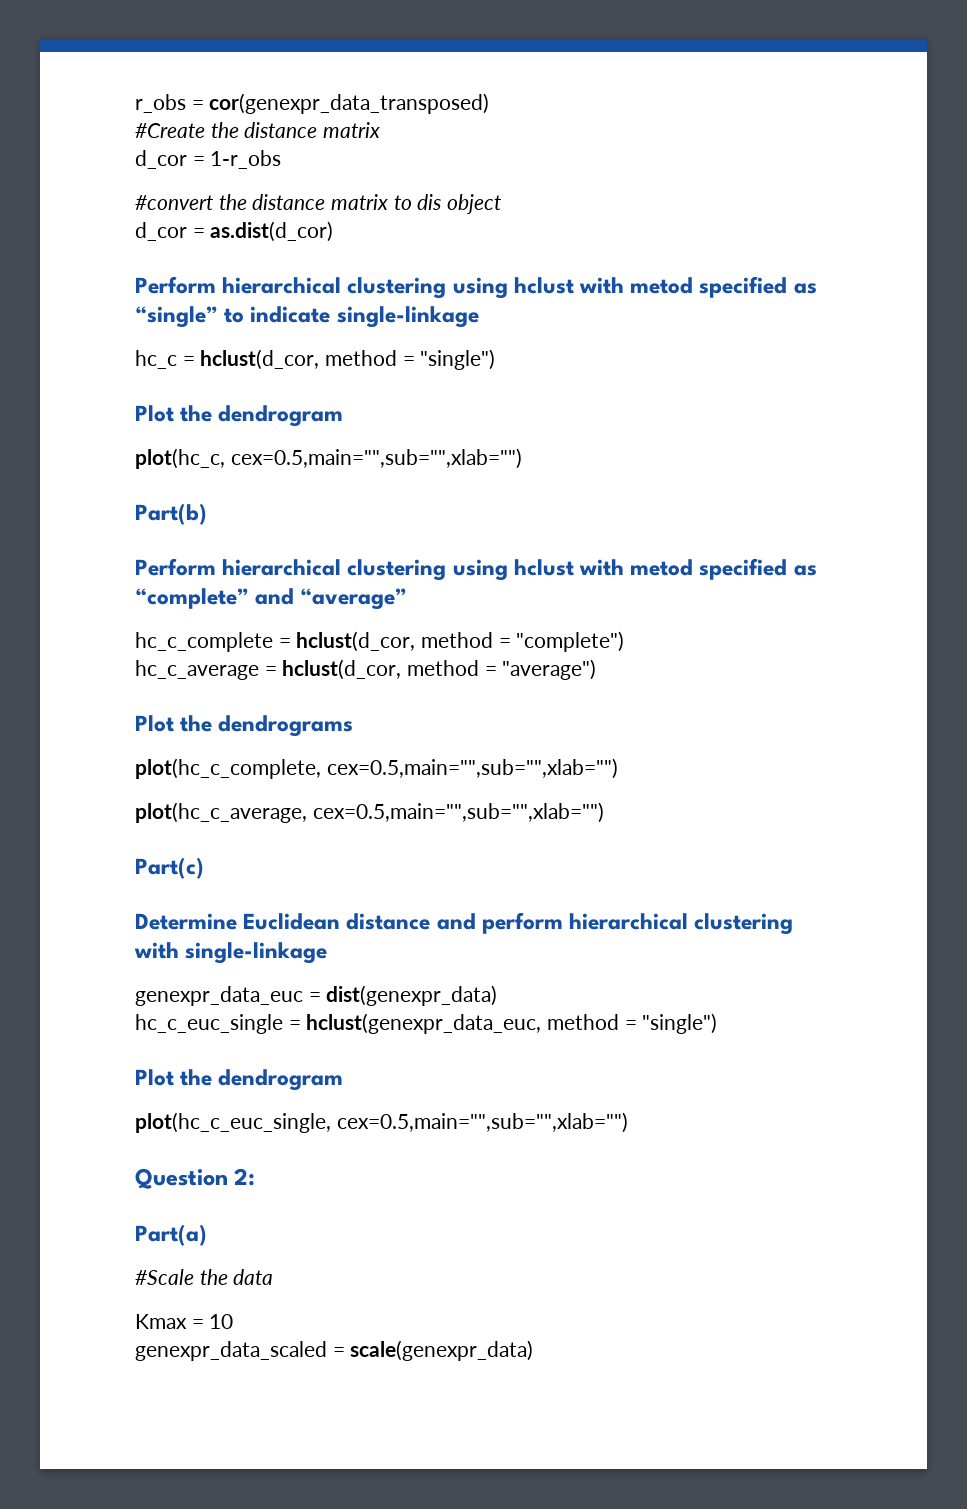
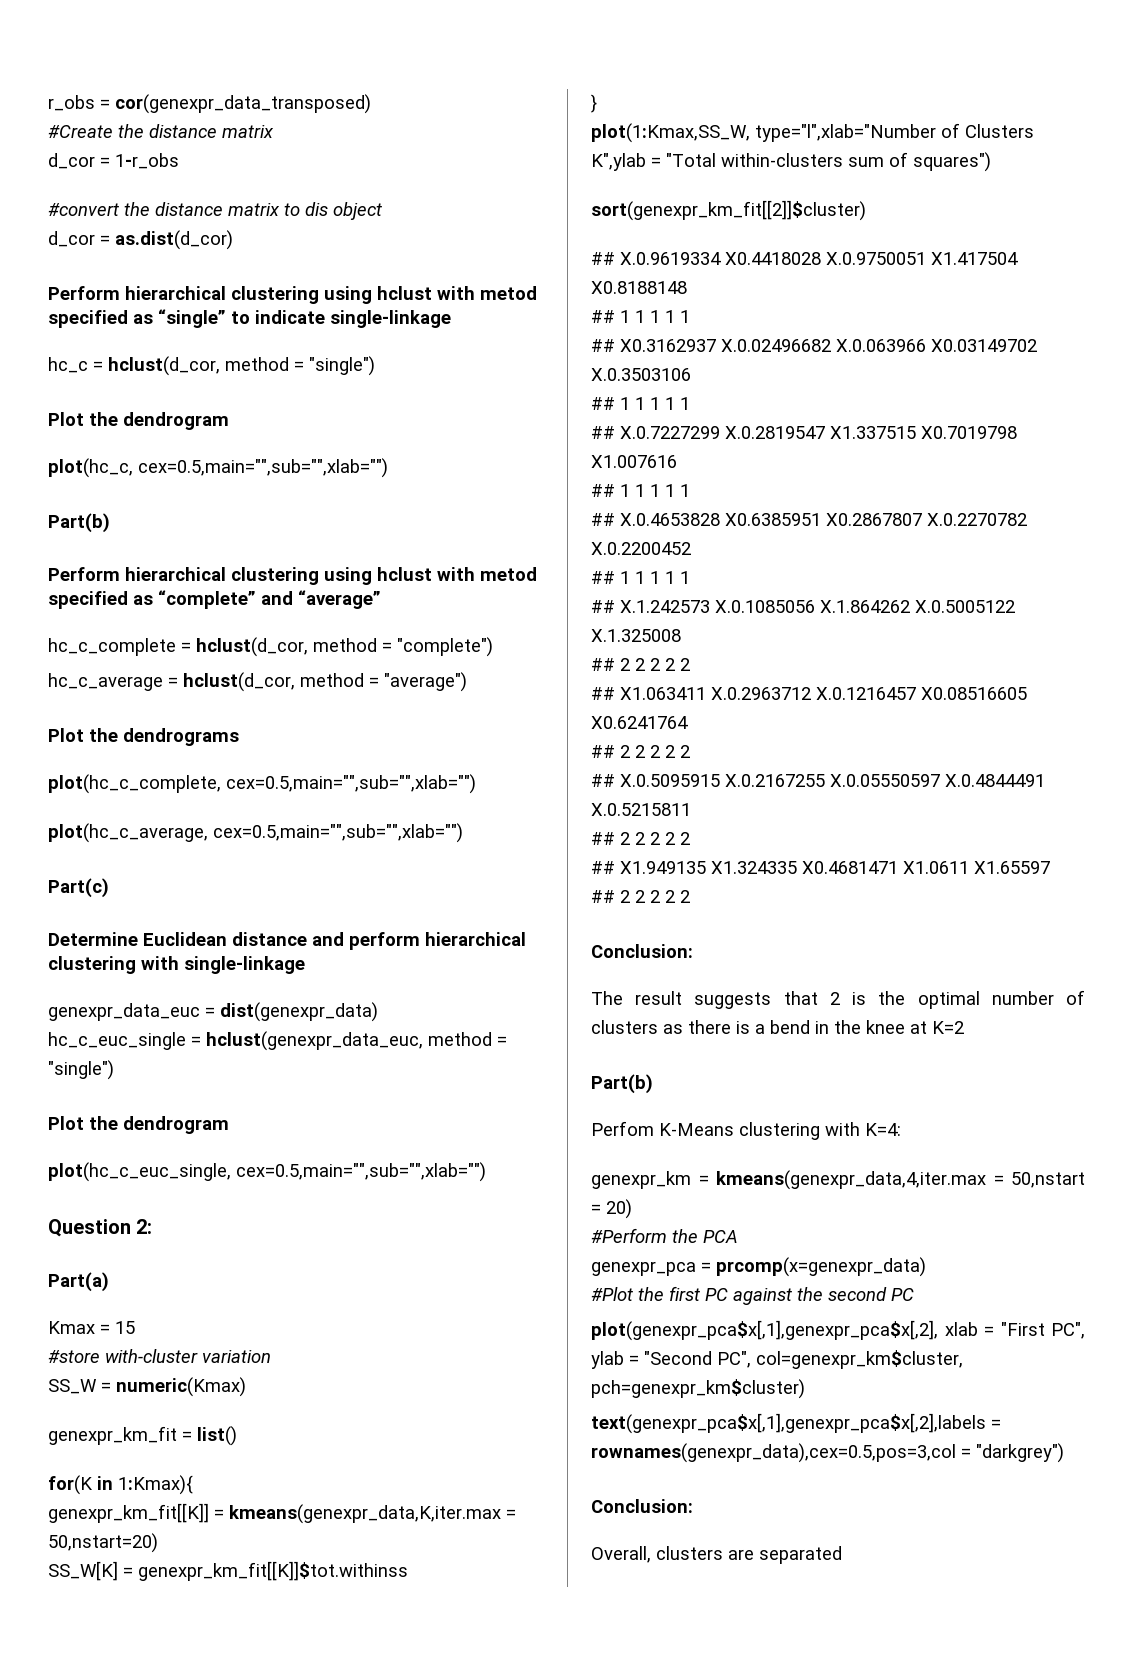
[135,1269,274,1285] // #Scale the data -> (109, 1282) none
[209,1314,234,1329] [135,1340,534,1361] 10 // genexpr_data_scaled = scale(genexpr_data) -> [115,1321,135,1334] [48,1349,271,1363] [48,1377,246,1397] [48,1426,237,1446] [48,1475,193,1495] [48,1503,516,1524] [48,1533,158,1553] [48,1561,408,1581] [591,94,597,113] [591,123,1034,143] [591,152,991,172] [591,200,866,221] [591,252,1018,265] [591,281,687,294] [591,310,690,323] [591,339,1037,352] [591,368,691,381] [591,397,690,410] [591,426,1017,439] [591,455,677,468] [591,484,690,497] [591,513,1027,526] [591,542,691,555] [591,571,690,584] [591,600,1015,613] [591,629,681,642] [591,658,690,671] [591,687,1027,700] [591,716,688,729] [591,745,690,758] [591,774,1045,787] [591,803,691,816] [591,832,690,845] [591,861,1050,874] [591,890,690,903] [591,944,693,958] [591,990,1085,1009] [591,1020,964,1034] [591,1074,653,1094] [591,1121,901,1140] [591,1170,1085,1190] [591,1199,632,1219] [591,1228,738,1243] [591,1257,926,1277] [591,1286,914,1305] [591,1320,1085,1341] [591,1350,963,1369] [591,1379,805,1399] [591,1413,1001,1434] [591,1443,1064,1463] [591,1499,693,1513] [591,1546,842,1564] 15 // #store with-cluster variation // SS_W = numeric(Kmax) // genexpr_km_fit = list() // for(K in 1:Kmax){ // genexpr_km_fit[[K]] = kmeans(genexpr_data,K,iter.max = 50,nstart=20) // SS_W[K] = genexpr_km_fit[[K]]$tot.withinss // } // plot(1:Kmax,SS_W, type="l",xlab="Number of Clusters K",ylab = "Total within-clusters sum of squares") // sort(genexpr_km_fit[[2]]$cluster) // ## X.0.9619334 X0.4418028 X.0.9750051 X1.417504 X0.8188148 // ## 1 1 1 1 1 // ## X0.3162937 X.0.02496682 X.0.063966 X0.03149702 X.0.3503106 // ## 1 1 1 1 1 // ## X.0.7227299 X.0.2819547 X1.337515 X0.7019798 X1.007616 // ## 1 1 1 1 1 // ## X.0.4653828 X0.6385951 X0.2867807 X.0.2270782 X.0.2200452 // ## 1 1 1 1 1 // ## X.1.242573 X.0.1085056 X.1.864262 X.0.5005122 X.1.325008 // ## 2 2 2 2 2 // ## X1.063411 X.0.2963712 X.0.1216457 X0.08516605 X0.6241764 // ## 2 2 2 2 2 // ## X.0.5095915 X.0.2167255 X.0.05550597 X.0.4844491 X.0.5215811 // ## 2 2 2 2 2 // ## X1.949135 X1.324335 X0.4681471 X1.0611 X1.65597 // ## 2 2 2 2 2 // Conclusion: // The result suggests that 2 is the optimal number of clusters as there is a bend in the knee at K=2 // Part(b) // Perfom K-Means clustering with K=4: // genexpr_km = kmeans(genexpr_data,4,iter.max = 50,nstart = 20) // #Perform the PCA // genexpr_pca = prcomp(x=genexpr_data) // #Plot the first PC against the second PC // plot(genexpr_pca$x[,1],genexpr_pca$x[,2], xlab = "First PC", ylab = "Second PC", col=genexpr_km$cluster, pch=genexpr_km$cluster) // text(genexpr_pca$x[,1],genexpr_pca$x[,2],labels = rownames(genexpr_data),cex=0.5,pos=3,col = "darkgrey") // Conclusion: // Overall, clusters are separated

